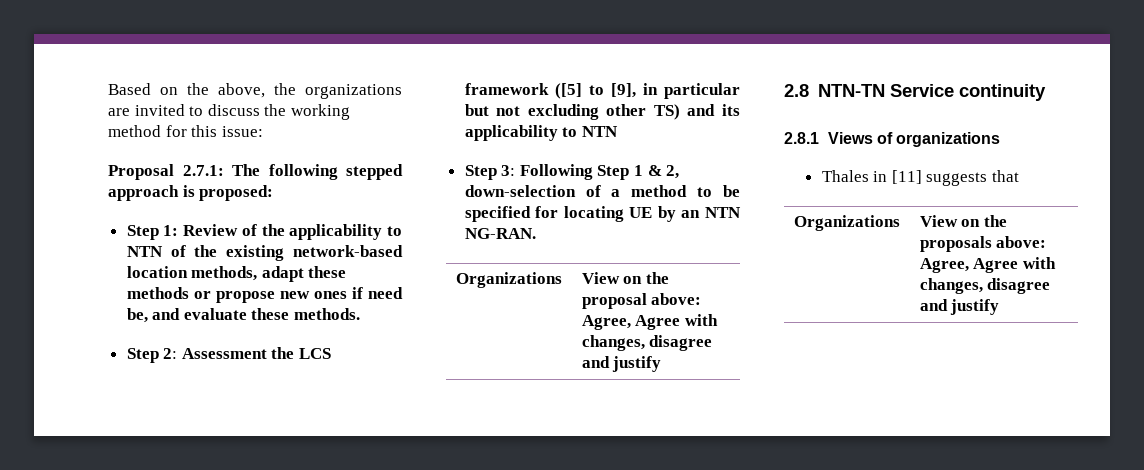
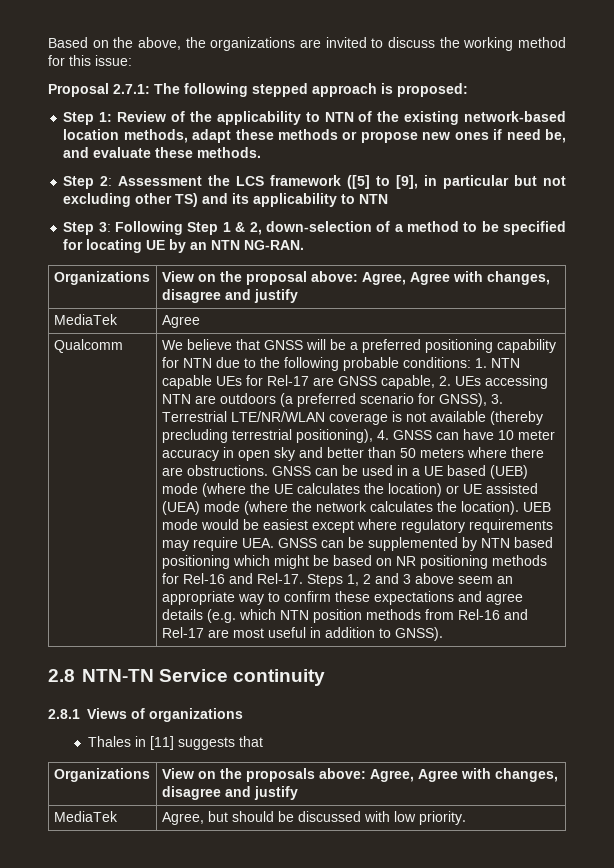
(662, 364) none -> [53,314,118,325] [161,315,200,328] [53,339,123,353] [161,339,556,353] [161,357,520,371] [161,375,548,389] [161,393,503,407] [161,411,543,425] [161,429,555,443] [161,447,544,461] [161,465,528,479] [161,483,538,497] [161,501,551,515] [161,519,553,533] [161,537,553,551] [161,555,547,569] [161,573,513,587] [161,591,523,605] [161,609,528,623] [161,627,443,641] // MediaTek | Agree // Qualcomm | We believe that GNSS will be a preferred positioning capability for NTN due to the following probable conditions: 1. NTN capable UEs for Rel-17 are GNSS capable, 2. UEs accessing NTN are outdoors (a preferred scenario for GNSS), 3. Terrestrial LTE/NR/WLAN coverage is not available (thereby precluding terrestrial positioning), 4. GNSS can have 10 meter accuracy in open sky and better than 50 meters where there are obstructions. GNSS can be used in a UE based (UEB) mode (where the UE calculates the location) or UE assisted (UEA) mode (where the network calculates the location). UEB mode would be easiest except where regulatory requirements may require UEA. GNSS can be supplemented by NTN based positioning which might be based on NR positioning methods for Rel-16 and Rel-17. Steps 1, 2 and 3 above seem an appropriate way to confirm these expectations and agree details (e.g. which NTN position methods from Rel-16 and Rel-17 are most useful in addition to GNSS).
(1000, 307) none -> [53,811,118,822] [161,811,466,825] // MediaTek | Agree, but should be discussed with low priority.

